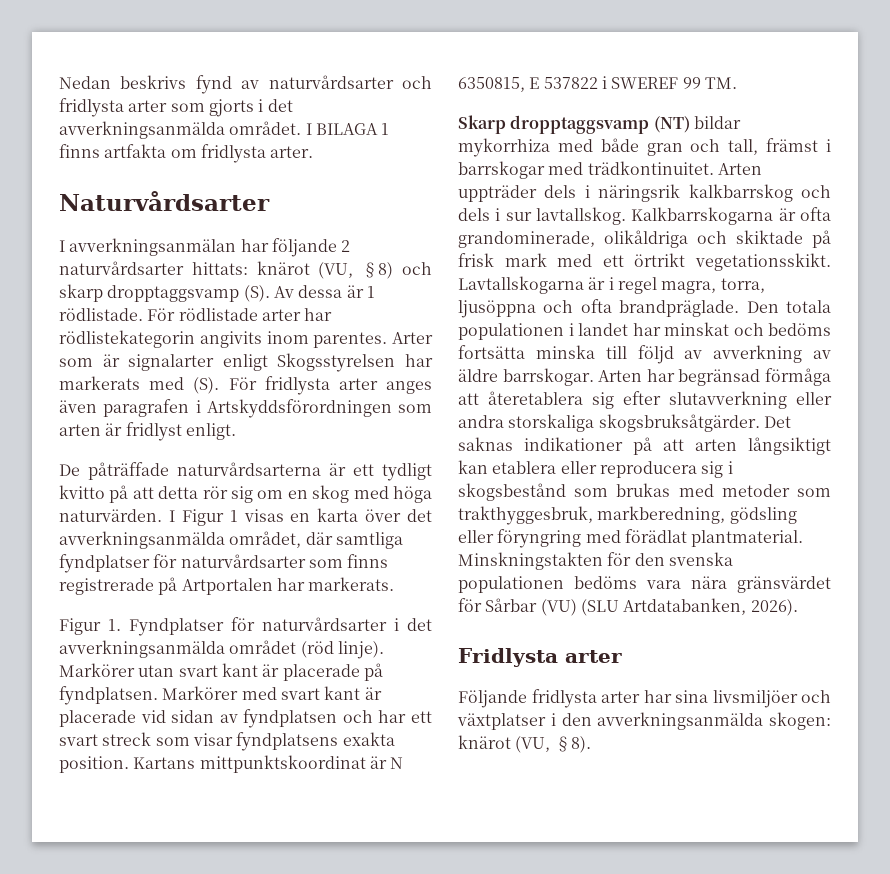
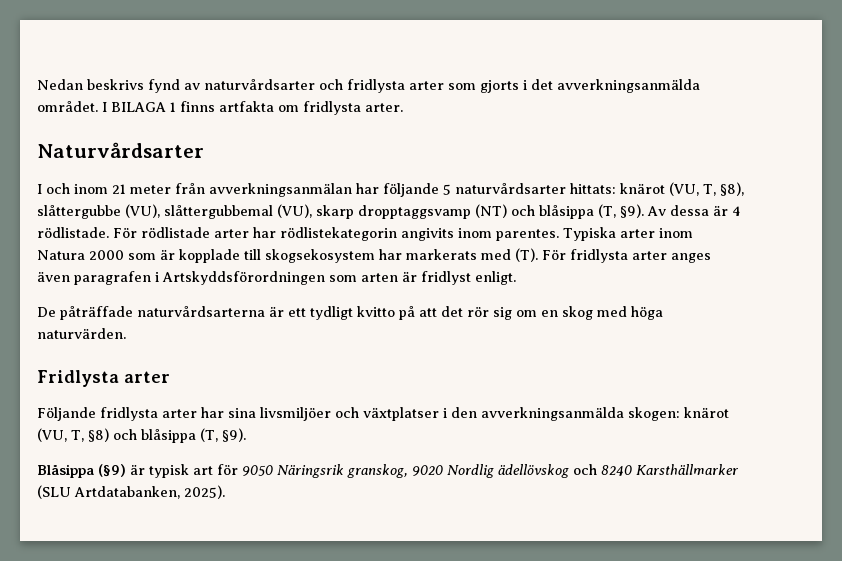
(65, 246) none -> [46,183,205,194] och inom 21 meter från
[341,240,351,252] 2 -> [443,184,451,195] 5
[362,262,432,279] [59,284,270,302] §8) och skarp dropptaggsvamp (S). -> [703,182,744,196] [37,204,644,219] T, §8), slåttergubbe (VU), slåttergubbemal (VU), skarp dropptaggsvamp (NT) och blåsippa (T, §9).
[366,286,375,298] 1 -> [732,206,741,216] 4
[392,332,433,344] [59,353,396,372] Arter som är signalarter enligt Skogsstyrelsen -> [563,227,693,241] [37,249,375,263] Typiska arter inom Natura 2000 som är kopplade till skogsekosystem
[193,377,220,394] (S). -> [515,248,538,262] (T).
[158,486,199,499] detta -> [441,306,463,317] det
[168,508,432,526] [59,531,403,549] [59,554,389,573] [59,577,395,595] [59,617,432,636] [59,640,384,659] [59,663,383,681] [59,686,382,705] [59,709,432,728] [59,732,395,751] [59,755,404,773] [458,76,737,92] [458,115,741,134] [458,138,831,157] [458,161,762,179] [458,184,831,202] [458,207,831,225] [458,230,831,248] [458,253,831,271] [458,276,765,294] [458,299,831,318] [458,322,831,340] [458,345,831,364] [458,368,831,386] [458,391,832,409] [458,414,791,432] [458,437,831,455] [458,460,733,478] [458,483,831,501] [458,506,797,525] [458,529,804,548] [458,552,733,570] [458,576,831,593] [458,598,798,616] I Figur 1 visas en karta över det avverkningsanmälda området, där samtliga fyndplatser för naturvårdsarter som finns registrerade på Artportalen har markerats. // Figur 1. Fyndplatser för naturvårdsarter i det avverkningsanmälda området (röd linje). Markörer utan svart kant är placerade på fyndplatsen. Markörer med svart kant är placerade vid sidan av fyndplatsen och har ett svart streck som visar fyndplatsens exakta position. Kartans mittpunktskoordinat är N 6350815, E 537822 i SWEREF 99 TM. // Skarp dropptaggsvamp (NT) bildar mykorrhiza med både gran och tall, främst i barrskogar med trädkontinuitet. Arten uppträder dels i näringsrik kalkbarrskog och dels i sur lavtallskog. Kalkbarrskogarna är ofta grandominerade, olikåldriga och skiktade på frisk mark med ett örtrikt vegetationsskikt. Lavtallskogarna är i regel magra, torra, ljusöppna och ofta brandpräglade. Den totala populationen i landet har minskat och bedöms fortsätta minska till följd av avverkning av äldre barrskogar. Arten har begränsad förmåga att återetablera sig efter slutavverkning eller andra storskaliga skogsbruksåtgärder. Det saknas indikationer på att arten långsiktigt kan etablera eller reproducera sig i skogsbestånd som brukas med metoder som trakthyggesbruk, markberedning, gödsling eller föryngring med förädlat plantmaterial. Minskningstakten för den svenska populationen bedöms vara nära gränsvärdet för Sårbar (VU) (SLU Artdatabanken, 2026). -> (126, 333) none
[554,736,591,753] §8). -> [71,428,246,443] [37,464,739,478] [37,485,225,499] T, §8) och blåsippa (T, §9). // Blåsippa (§9) är typisk art för 9050 Näringsrik granskog, 9020 Nordlig ädellövskog och 8240 Karsthällmarker (SLU Artdatabanken, 2025).

